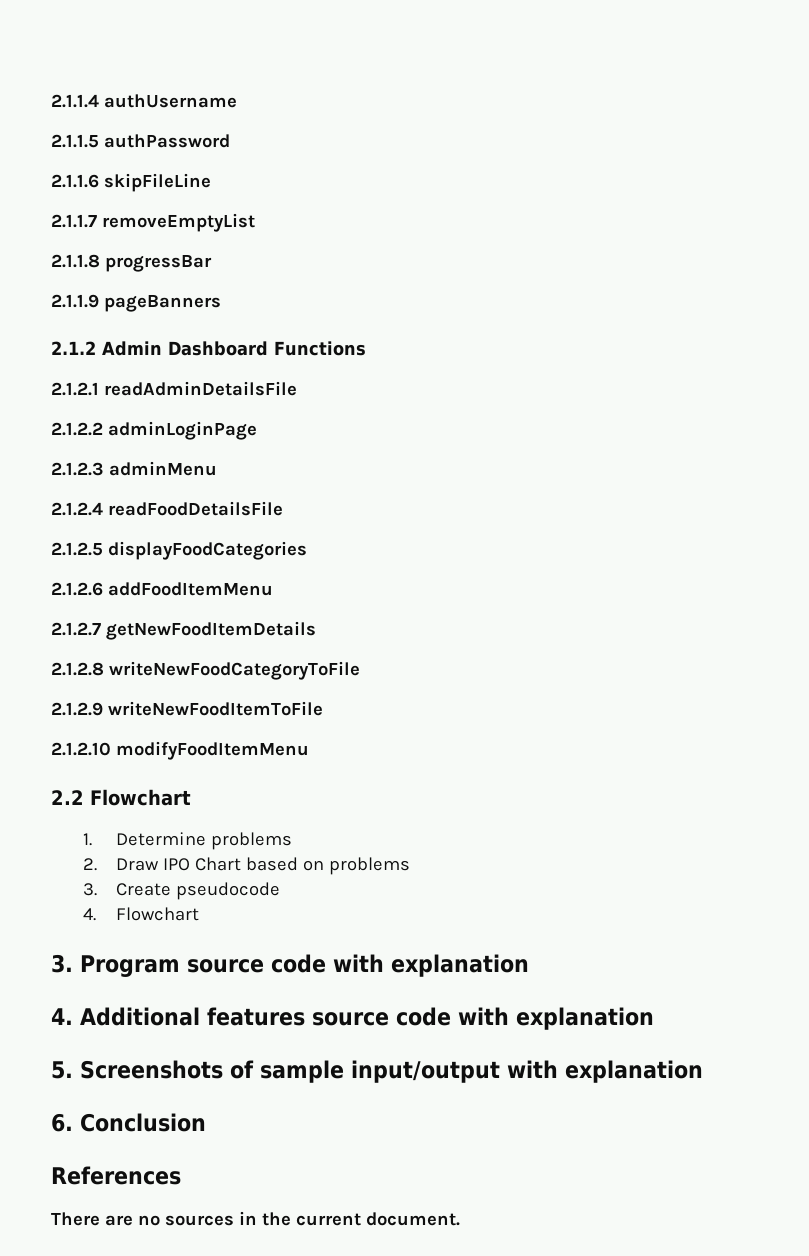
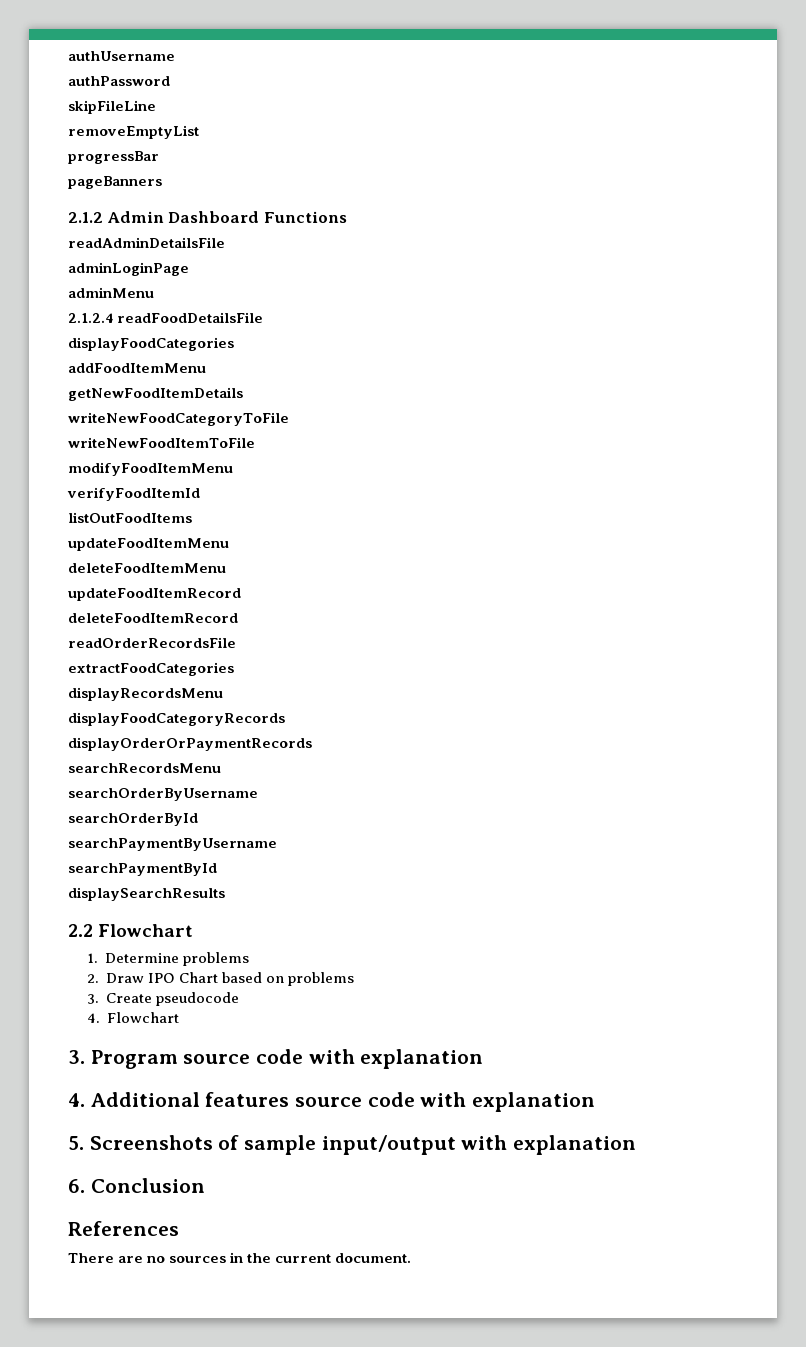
[51,94,99,108] 2.1.1.4 -> (68, 56) none
[51,134,99,148] 2.1.1.5 -> (175, 56) none
[51,174,99,188] 2.1.1.6 -> (170, 81) none
[51,214,97,228] 2.1.1.7 -> (156, 107) none
[51,254,100,268] 2.1.1.8 -> (199, 132) none
[51,294,99,308] 2.1.1.9 -> (159, 157) none
[51,382,99,396] 2.1.2.1 -> (347, 217) none
[51,422,103,436] 2.1.2.2 -> (225, 242) none
[51,462,104,476] 2.1.2.3 -> (189, 269) none
[51,542,103,556] 2.1.2.5 -> (264, 317) none
[51,582,103,596] 2.1.2.6 -> (234, 344) none
[51,622,101,636] 2.1.2.7 -> (206, 368) none
[51,662,104,676] 2.1.2.8 -> (243, 394) none
[51,702,103,716] 2.1.2.9 -> (289, 419) none
[51,742,111,756] 2.1.2.10 -> (255, 442) none
(309, 750) none -> [67,487,200,501] [68,512,192,523] [68,538,229,551] [68,563,226,573] [68,588,241,601] [68,613,238,623] [68,637,236,648] [68,662,234,676] [68,687,223,701] [68,712,285,726] [68,737,312,751] [68,763,221,773] [68,788,258,801] [68,813,198,826] [68,838,277,851] [68,863,217,876] [68,887,225,901] // verifyFoodItemId // listOutFoodItems // updateFoodItemMenu // deleteFoodItemMenu // updateFoodItemRecord // deleteFoodItemRecord // readOrderRecordsFile // extractFoodCategories // displayRecordsMenu // displayFoodCategoryRecords // displayOrderOrPaymentRecords // searchRecordsMenu // searchOrderByUsername // searchOrderById // searchPaymentByUsername // searchPaymentById // displaySearchResults

